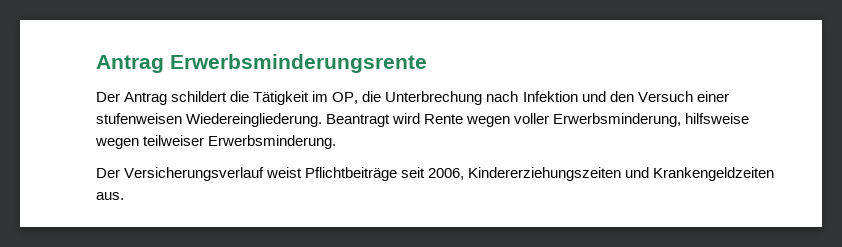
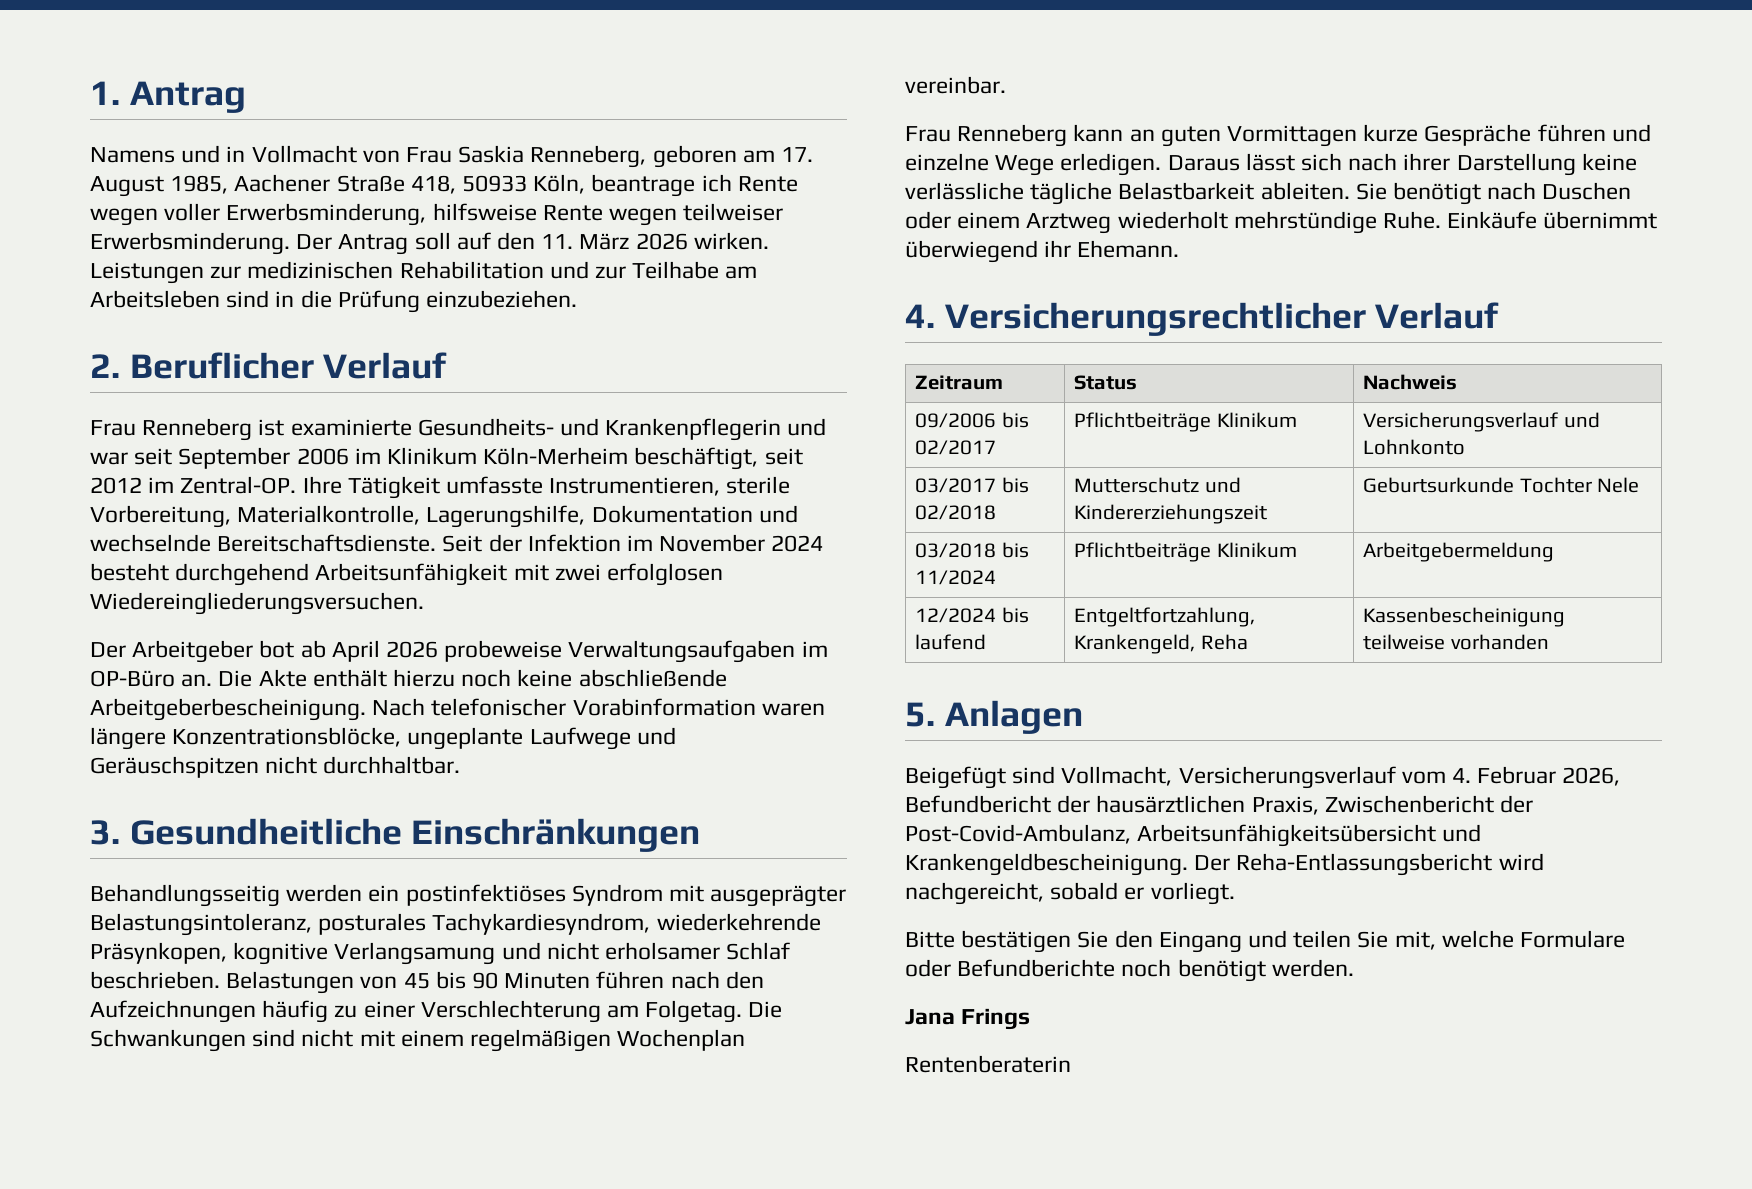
[96,54,427,73] [96,91,729,105] [96,113,421,127] Antrag Erwerbsminderungsrente // Der Antrag schildert die Tätigkeit im OP, die Unterbrechung nach Infektion und den Versuch einer stufenweisen Wiedereingliederung. Beantragt wird -> [90,81,246,113] [90,145,814,168] [90,174,732,197] 1. Antrag // Namens und in Vollmacht von Frau Saskia Renneberg, geboren am 17. August 1985, Aachener Straße 418, 50933 Köln, beantrage ich
(750, 118) none -> [542,205,603,221] Rente
[96,167,775,181] [96,192,124,200] // Der Versicherungsverlauf weist Pflichtbeiträge seit 2006, Kindererziehungszeiten und Krankengeldzeiten aus. -> [296,232,769,255] [90,261,758,284] [90,290,578,313] [90,352,448,379] [90,418,827,441] [90,447,803,470] [90,476,791,499] [90,505,798,528] [90,534,824,552] [90,563,724,586] [90,592,424,615] [90,640,828,663] [90,669,727,687] [90,698,825,721] [90,727,676,750] [90,756,461,778] [90,818,701,852] [90,884,847,907] [90,913,821,936] [90,942,791,965] [90,971,764,994] [90,1000,783,1023] [90,1029,746,1052] [905,76,1006,94] [905,124,1651,147] [905,153,1637,176] [905,182,1632,205] [905,211,1658,234] [905,240,1180,263] [905,302,1500,336] [915,375,1004,390] [1074,375,1138,390] [1363,374,1458,390] [915,412,1029,428] [915,440,997,455] [1074,412,1297,432] [1363,412,1600,432] [1363,439,1466,455] [915,477,1029,493] [915,505,997,520] [1074,477,1241,493] [1074,504,1268,524] [1363,477,1640,493] [915,542,1029,558] [915,570,997,585] [1074,542,1297,562] [1363,542,1555,562] [915,607,1029,623] [915,634,987,650] [1074,607,1256,627] [1074,634,1248,654] [1363,607,1566,627] [1363,634,1549,650] [905,700,1083,734] [905,766,1621,789] [905,795,1534,815] [905,824,1482,847] [905,853,1544,876] [905,882,1235,905] [905,930,1626,953] [905,959,1354,982] [905,1008,1031,1030] [905,1055,1071,1073] Der Antrag soll auf den 11. März 2026 wirken. Leistungen zur medizinischen Rehabilitation und zur Teilhabe am Arbeitsleben sind in die Prüfung einzubeziehen. // 2. Beruflicher Verlauf // Frau Renneberg ist examinierte Gesundheits- und Krankenpflegerin und war seit September 2006 im Klinikum Köln-Merheim beschäftigt, seit 2012 im Zentral-OP. Ihre Tätigkeit umfasste Instrumentieren, sterile Vorbereitung, Materialkontrolle, Lagerungshilfe, Dokumentation und wechselnde Bereitschaftsdienste. Seit der Infektion im November 2024 besteht durchgehend Arbeitsunfähigkeit mit zwei erfolglosen Wiedereingliederungsversuchen. // Der Arbeitgeber bot ab April 2026 probeweise Verwaltungsaufgaben im OP-Büro an. Die Akte enthält hierzu noch keine abschließende Arbeitgeberbescheinigung. Nach telefonischer Vorabinformation waren längere Konzentrationsblöcke, ungeplante Laufwege und Geräuschspitzen nicht durchhaltbar. // 3. Gesundheitliche Einschränkungen // Behandlungsseitig werden ein postinfektiöses Syndrom mit ausgeprägter Belastungsintoleranz, posturales Tachykardiesyndrom, wiederkehrende Präsynkopen, kognitive Verlangsamung und nicht erholsamer Schlaf beschrieben. Belastungen von 45 bis 90 Minuten führen nach den Aufzeichnungen häufig zu einer Verschlechterung am Folgetag. Die Schwankungen sind nicht mit einem regelmäßigen Wochenplan vereinbar. // Frau Renneberg kann an guten Vormittagen kurze Gespräche führen und einzelne Wege erledigen. Daraus lässt sich nach ihrer Darstellung keine verlässliche tägliche Belastbarkeit ableiten. Sie benötigt nach Duschen oder einem Arztweg wiederholt mehrstündige Ruhe. Einkäufe übernimmt überwiegend ihr Ehemann. // 4. Versicherungsrechtlicher Verlauf // Zeitraum | Status | Nachweis // 09/2006 bis 02/2017 | Pflichtbeiträge Klinikum | Versicherungsverlauf und Lohnkonto // 03/2017 bis 02/2018 | Mutterschutz und Kindererziehungszeit | Geburtsurkunde Tochter Nele // 03/2018 bis 11/2024 | Pflichtbeiträge Klinikum | Arbeitgebermeldung // 12/2024 bis laufend | Entgeltfortzahlung, Krankengeld, Reha | Kassenbescheinigung teilweise vorhanden // 5. Anlagen // Beigefügt sind Vollmacht, Versicherungsverlauf vom 4. Februar 2026, Befundbericht der hausärztlichen Praxis, Zwischenbericht der Post-Covid-Ambulanz, Arbeitsunfähigkeitsübersicht und Krankengeldbescheinigung. Der Reha-Entlassungsbericht wird nachgereicht, sobald er vorliegt. // Bitte bestätigen Sie den Eingang und teilen Sie mit, welche Formulare oder Befundberichte noch benötigt werden. // Jana Frings // Rentenberaterin

